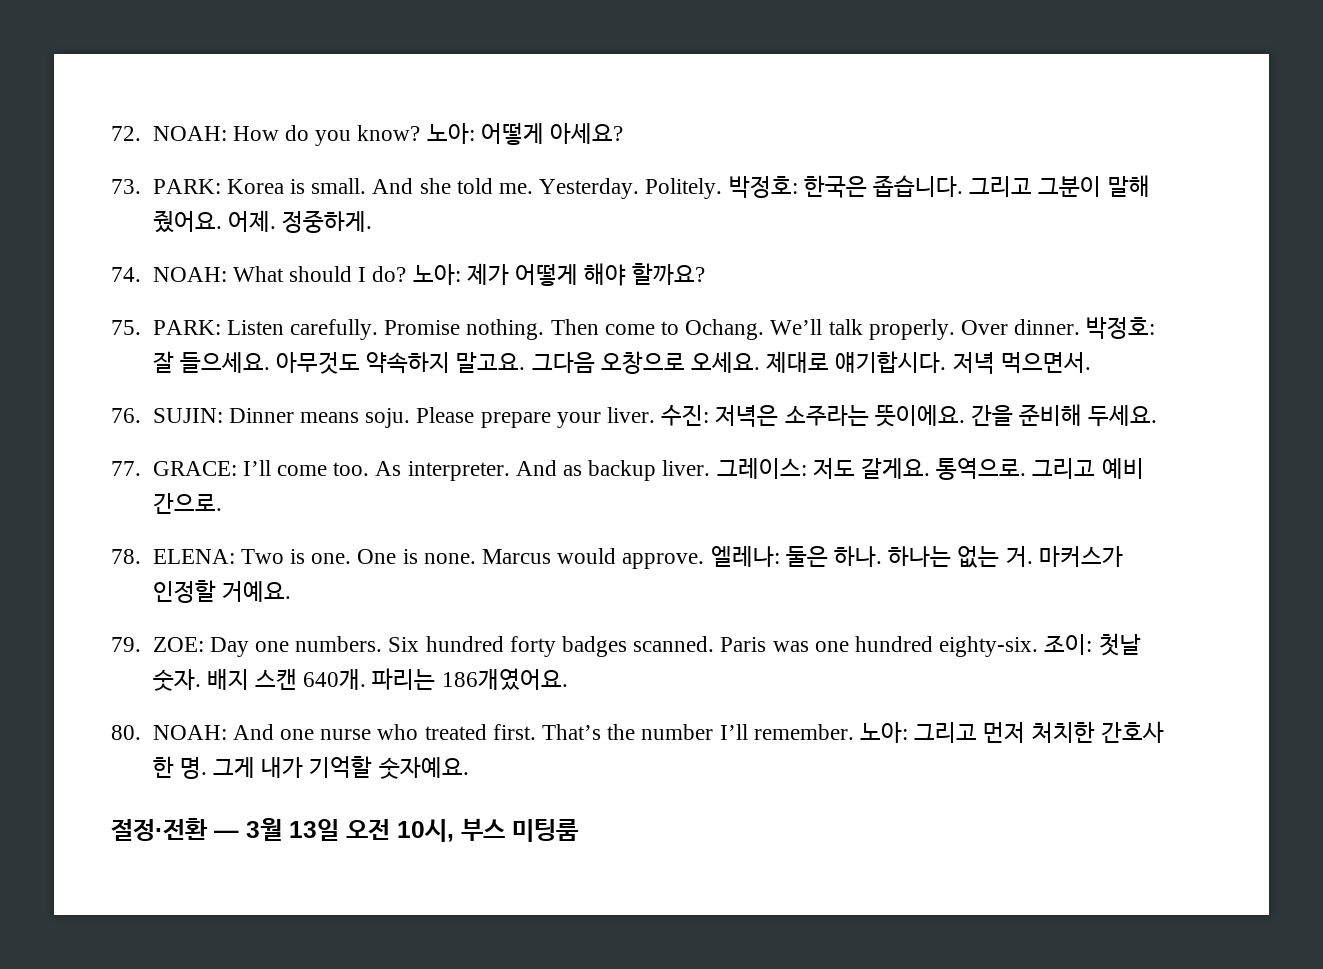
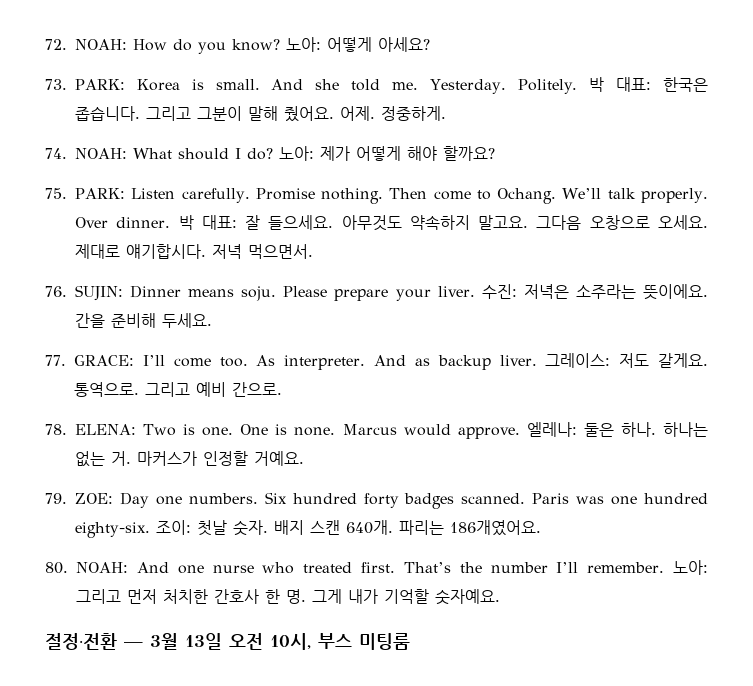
[728,176,798,198] 박정호: -> [589,77,652,92] 박 대표:
[1086,317,1156,339] 박정호: -> [178,215,237,230] 박 대표:

